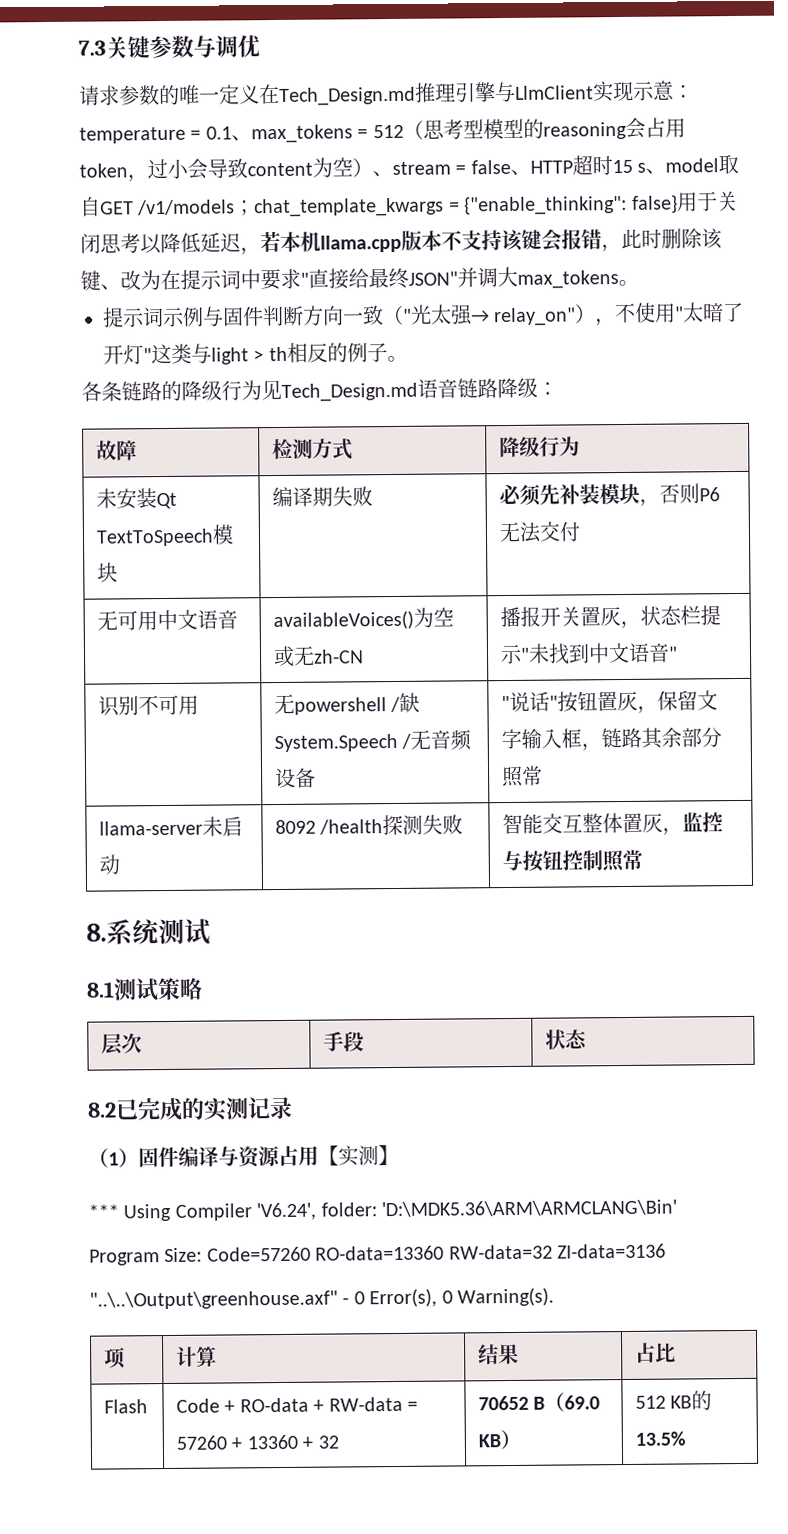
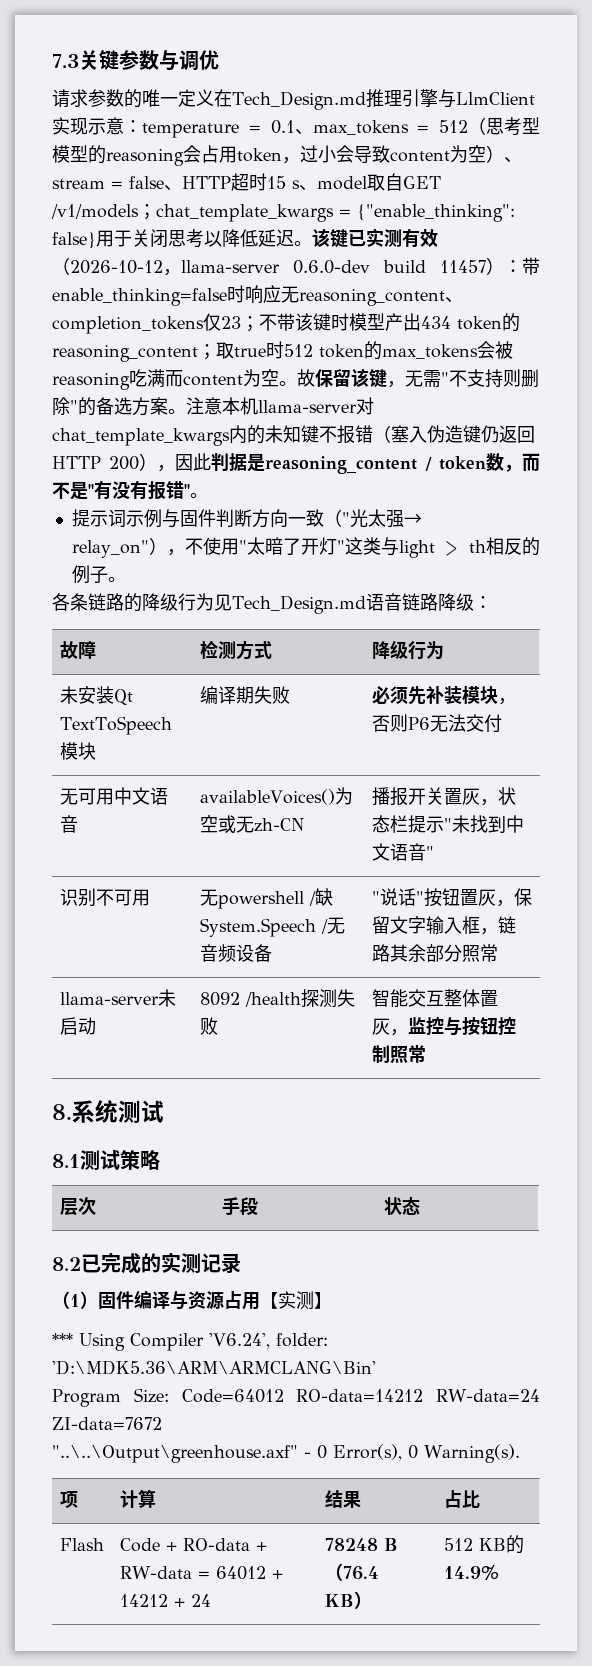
[240,228,723,256] [80,266,619,291] ，若本机llama.cpp版本不支持该键会报错，此时删除该键、改为在提示词中要求"直接给最终JSON"并调大max_tokens -> [294,228,438,248] [52,257,540,276] [52,285,463,306] [52,313,520,334] [52,341,513,362] [52,368,539,390] [52,397,374,416] [52,425,535,446] [52,453,540,474] [52,481,190,500] 。该键已实测有效（2026-10-12，llama-server 0.6.0-dev build 11457）：带enable_thinking=false时响应无reasoning_content、completion_tokens仅23；不带该键时模型产出434 token的reasoning_content；取true时512 token的max_tokens会被reasoning吃满而content为空。故保留该键，无需"不支持则删除"的备选方案。注意本机llama-server对chat_template_kwargs内的未知键不报错（塞入伪造键仍返回HTTP 200），因此判据是reasoning_content / token数，而不是"有没有报错"
[206,1243,666,1262] Code=57260 RO-data=13360 RW-data=32 ZI-data=3136 -> [181,1389,540,1403] [52,1417,162,1430] Code=64012 RO-data=14212 RW-data=24 ZI-data=7672
[176,1434,339,1450] [478,1392,601,1412] 57260 + 13360 + 32 | 70652 B（69.0 -> [215,1566,283,1580] [119,1594,211,1607] [324,1538,398,1551] [324,1563,379,1581] 64012 + 14212 + 24 | 78248 B（76.4
[635,1431,687,1446] 13.5% -> [443,1564,499,1580] 14.9%

